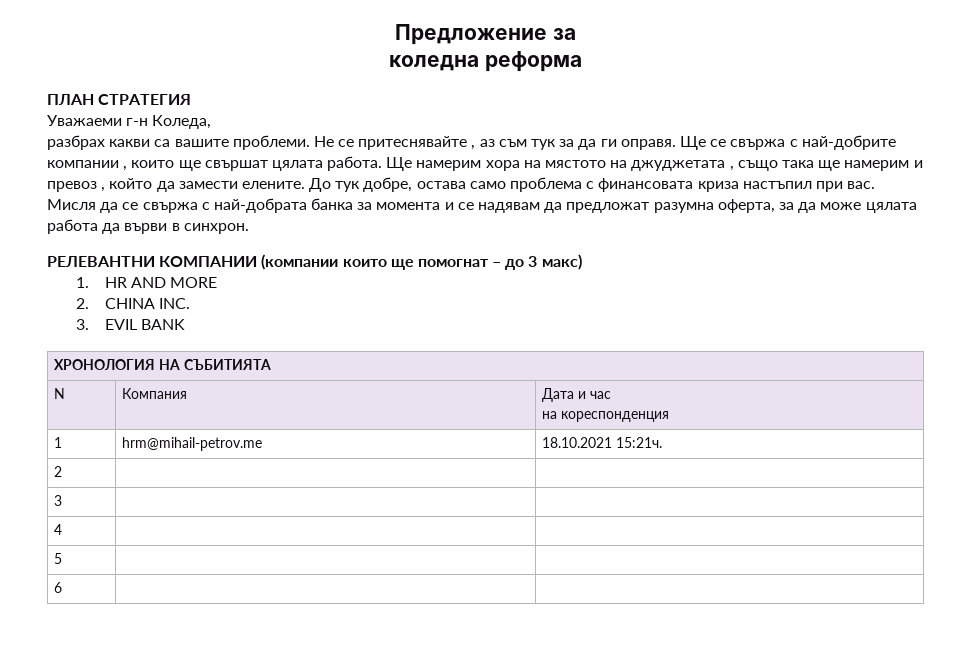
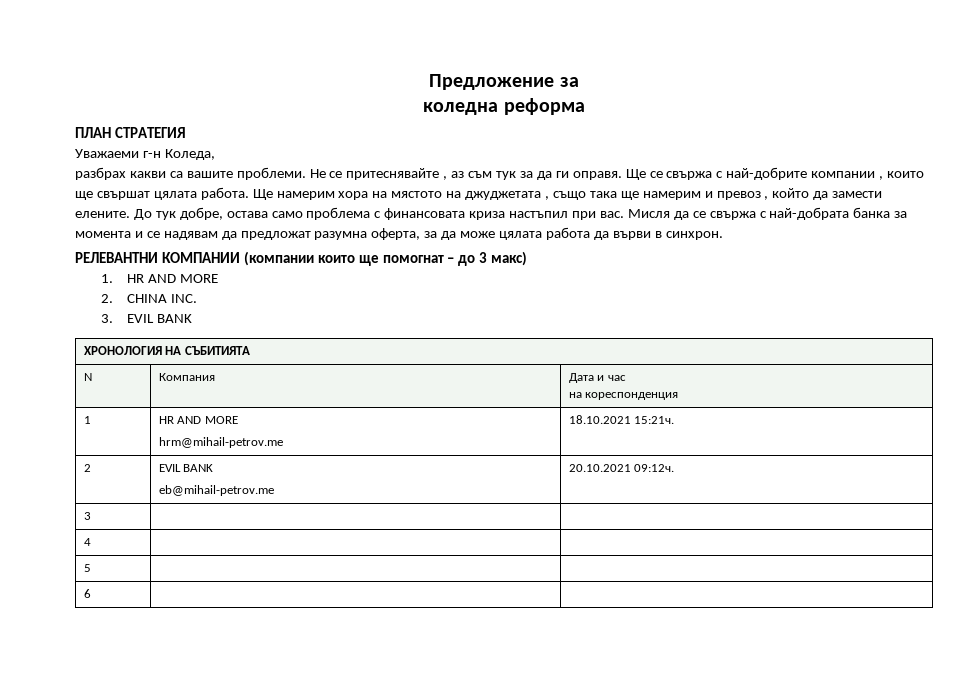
(62, 442) none -> [158,416,238,424] HR AND MORE //
(62, 471) | -> [158,464,214,472] [158,485,274,496] [568,464,675,472] EVIL BANK // eb@mihail-petrov.me | 20.10.2021 09:12ч.

